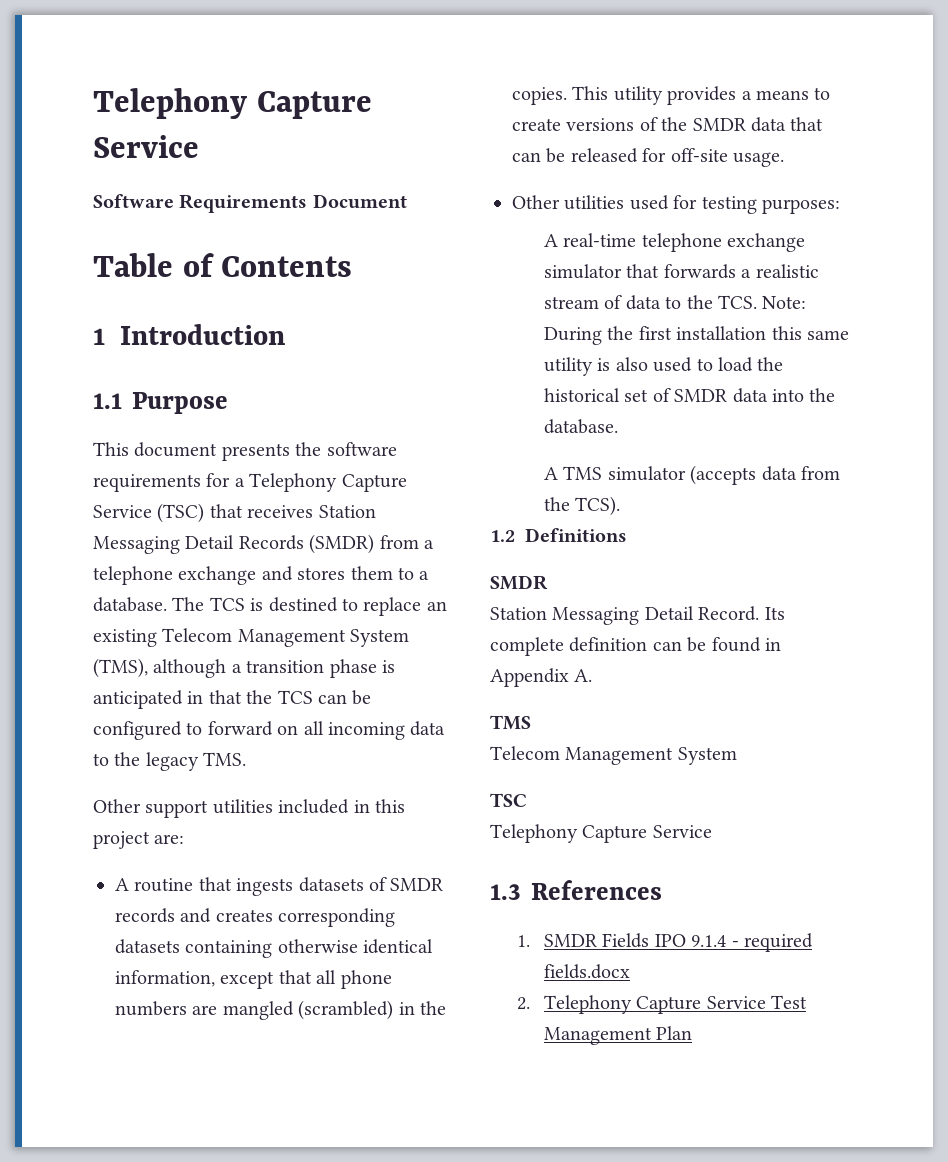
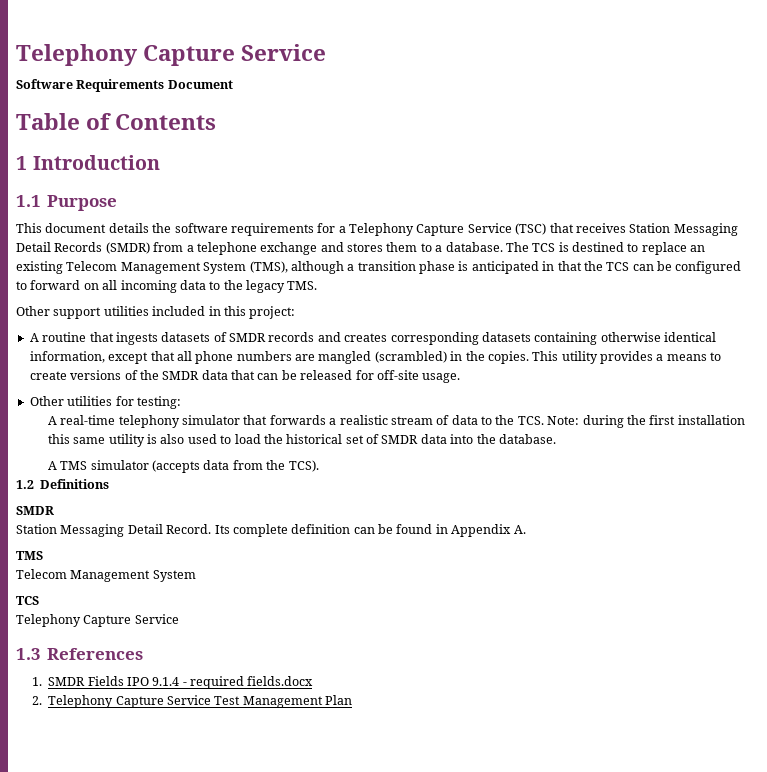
[221,443,290,461] presents -> [108,223,149,233] details
[93,831,185,849] project are: -> [249,306,296,319] project:
[629,195,840,214] used for testing purposes: -> [115,396,181,409] for testing:
[641,233,806,252] telephone exchange -> [118,415,180,428] telephony
[544,327,603,345] During -> [582,415,624,428] during
[490,793,527,807] TSC -> [16,596,39,605] TCS

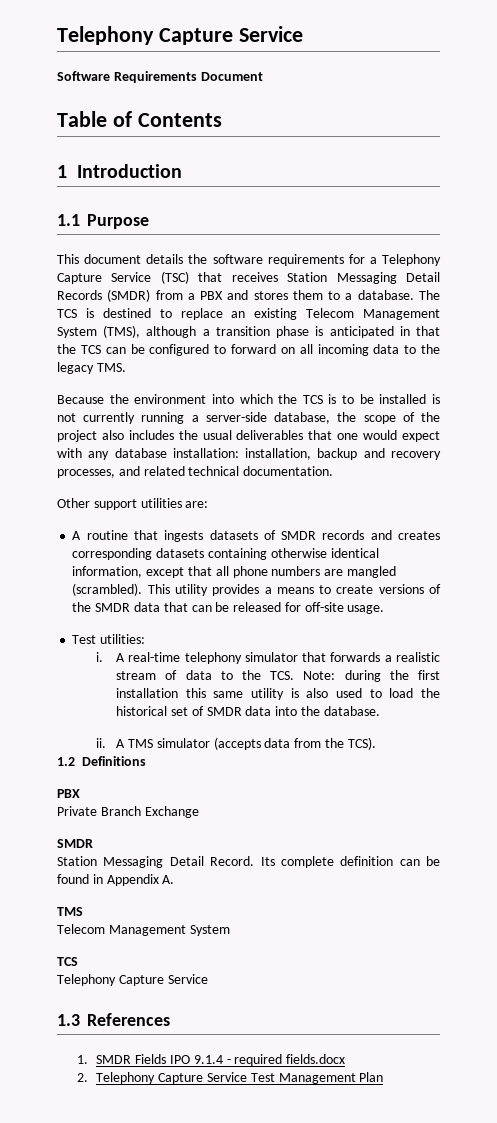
[196,242,318,255] telephone exchange -> [200,291,224,300] PBX
(318, 285) none -> [57,394,440,404] [57,412,441,424] [57,430,441,442] [57,448,441,460] [57,466,334,478] // Because the environment into which the TCS is to be installed is not currently running a server-side database, the scope of the project also includes the usual deliverables that one would expect with any database installation: installation, backup and recovery processes, and related technical documentation.
[152,306,296,319] included in this project: -> [185,501,209,508] are:
[374,351,529,364] (scrambled) in the copies. -> [72,583,143,596] (scrambled).
[29,396,181,409] Other utilities for testing: // -> [72,634,146,644] [96,652,104,662] Test utilities: // i.
(556, 439) none -> [96,738,107,748] ii.
(110, 484) none -> [57,789,80,798] [57,806,199,818] // PBX // Private Branch Exchange

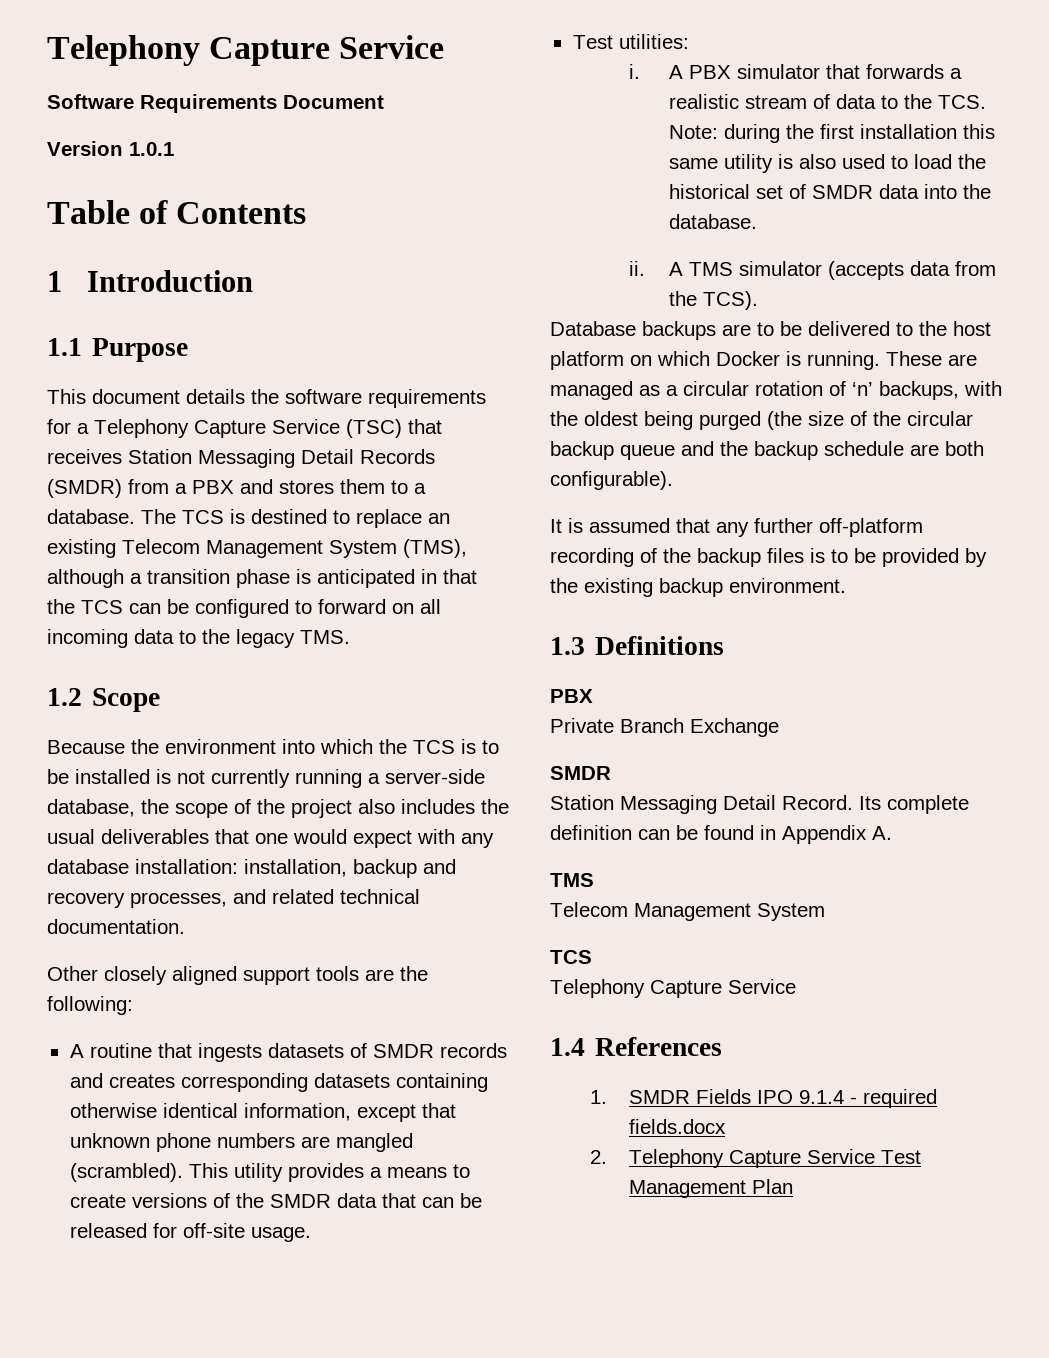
(263, 76) none -> [47,141,174,156] // Version 1.0.1
(126, 367) none -> [47,688,161,712] // 1.2 Scope
[93,498,209,510] support utilities are: -> [104,966,428,985] [47,996,133,1015] closely aligned support tools are the following:
[215,566,229,576] all -> [69,1133,150,1148] unknown
[128,652,242,664] real-time telephony -> [689,65,732,79] PBX
[57,757,75,766] 1.2 -> [550,321,991,340] [550,351,977,370] [550,381,1002,400] [550,411,973,430] [550,441,984,460] [550,471,673,490] [550,518,923,537] [550,548,987,567] [550,578,846,597] [550,637,585,655] Database backups are to be delivered to the host platform on which Docker is running. These are managed as a circular rotation of ‘n’ backups, with the oldest being purged (the size of the circular backup queue and the backup schedule are both configurable). // It is assumed that any further off-platform recording of the backup files is to be provided by the existing backup environment. // 1.3
[57,1014,80,1026] 1.3 -> [550,1038,585,1056] 1.4

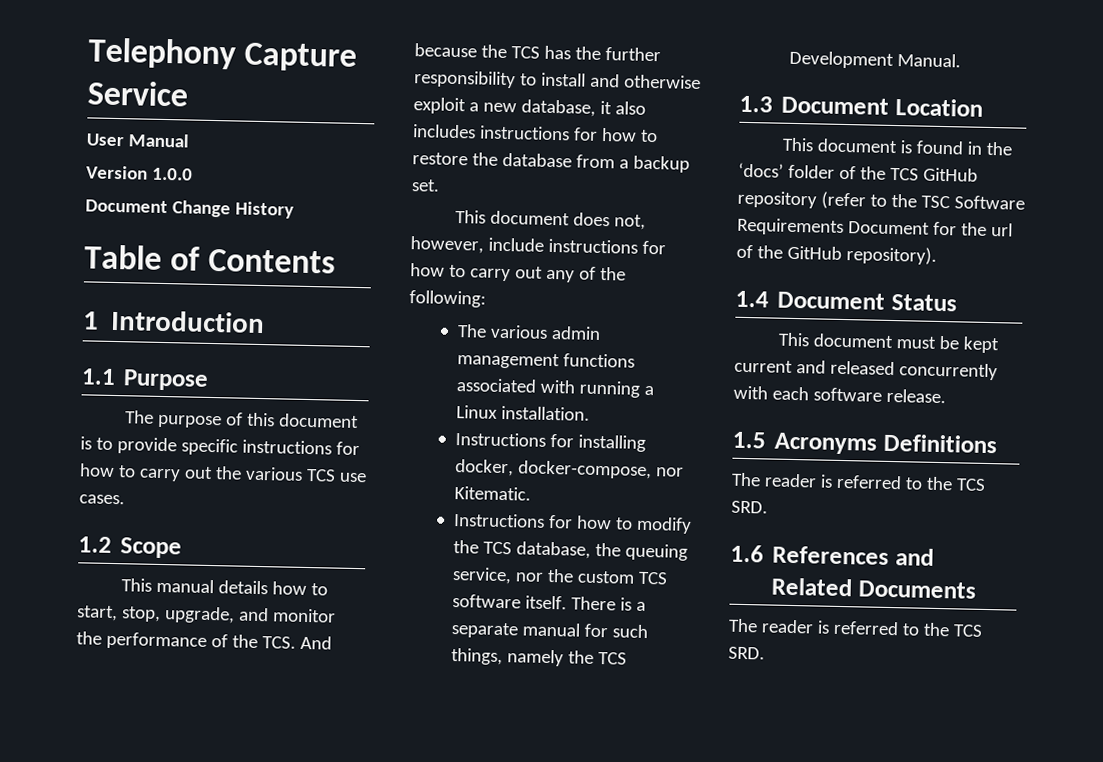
[47,35,445,66] [47,94,384,113] [47,141,174,156] Telephony Capture Service // Software Requirements Document // Version 1.0.1 -> [88,37,358,72] [87,80,189,107] [86,133,189,148] [86,165,193,181] [85,199,294,219] Telephony Capture Service // User Manual // Version 1.0.0 // Document Change History
[47,389,486,408] [47,419,442,438] [47,449,435,468] [47,479,426,498] [47,509,450,528] [47,539,467,558] [47,569,477,588] [47,599,441,618] [47,629,350,648] [47,688,161,712] [47,739,499,754] [47,769,485,788] [47,799,509,818] [47,829,494,848] [47,859,456,878] [47,889,420,908] [47,919,185,934] [47,966,428,985] [47,996,133,1015] [69,1043,507,1062] [69,1073,488,1092] [69,1103,456,1122] [69,1133,413,1152] [69,1163,470,1182] [69,1193,482,1208] [69,1223,311,1242] [572,34,689,49] [629,64,963,79] [669,94,987,109] [669,124,996,143] [669,154,987,173] [669,184,992,199] [669,214,758,229] [629,261,997,280] [669,291,759,310] [550,321,991,340] [550,351,977,370] [550,381,1002,400] [550,411,973,430] [550,441,984,460] [550,471,673,490] [550,518,923,537] [550,548,987,567] [550,578,846,597] [550,636,725,655] [550,689,593,703] [550,718,779,737] [550,766,611,780] [550,795,969,814] [550,825,892,844] [550,873,594,887] [550,902,825,921] [550,950,592,964] [550,979,796,998] [550,1037,723,1056] [589,1089,938,1108] [629,1119,727,1134] [589,1149,922,1168] [629,1179,794,1198] This document details the software requirements for a Telephony Capture Service (TSC) that receives Station Messaging Detail Records (SMDR) from a PBX and stores them to a database. The TCS is destined to replace an existing Telecom Management System (TMS), although a transition phase is anticipated in that the TCS can be configured to forward on all incoming data to the legacy TMS. // 1.2 Scope // Because the environment into which the TCS is to be installed is not currently running a server-side database, the scope of the project also includes the usual deliverables that one would expect with any database installation: installation, backup and recovery processes, and related technical documentation. // Other closely aligned support tools are the following: // A routine that ingests datasets of SMDR records and creates corresponding datasets containing otherwise identical information, except that unknown phone numbers are mangled (scrambled). This utility provides a means to create versions of the SMDR data that can be released for off-site usage. // Test utilities: // i. A PBX simulator that forwards a realistic stream of data to the TCS. Note: during the first installation this same utility is also used to load the historical set of SMDR data into the database. // ii. A TMS simulator (accepts data from the TCS). // Database backups are to be delivered to the host platform on which Docker is running. These are managed as a circular rotation of ‘n’ backups, with the oldest being purged (the size of the circular backup queue and the backup schedule are both configurable). // It is assumed that any further off-platform recording of the backup files is to be provided by the existing backup environment. // 1.3 Definitions // PBX // Private Branch Exchange // SMDR // Station Messaging Detail Record. Its complete definition can be found in Appendix A. // TMS // Telecom Management System // TCS // Telephony Capture Service // 1.4 References // 1. SMDR Fields IPO 9.1.4 - required fields.docx // 2. Telephony Capture Service Test Management Plan -> [124,410,359,429] [80,436,360,456] [79,463,367,483] [79,494,125,505] [78,536,183,559] [120,578,328,596] [76,605,336,624] [76,631,332,650] [414,43,661,62] [414,70,701,89] [413,97,646,117] [412,124,658,143] [412,152,690,173] [411,179,440,192] [454,209,646,230] [410,236,666,255] [410,263,626,283] [409,290,486,308] [456,324,601,340] [456,352,635,370] [455,378,654,398] [455,405,590,421] [454,432,646,452] [454,459,684,480] [453,486,531,501] [452,513,692,534] [452,539,688,561] [451,566,668,585] [451,593,646,611] [450,621,648,639] [450,647,627,667] [788,50,961,69] [739,95,983,117] [781,137,1013,156] [738,162,978,182] [737,190,1025,210] [737,217,1013,237] [736,244,937,265] [735,290,957,312] [777,332,999,354] [734,359,998,381] [733,385,946,404] [732,431,997,455] [731,472,986,491] [731,500,768,514] [730,544,934,566] [771,577,976,599] [728,618,983,637] [728,646,765,660] The purpose of this document is to provide specific instructions for how to carry out the various TCS use cases. // 1.2 Scope // This manual details how to start, stop, upgrade, and monitor the performance of the TCS. And because the TCS has the further responsibility to install and otherwise exploit a new database, it also includes instructions for how to restore the database from a backup set. // This document does not, however, include instructions for how to carry out any of the following: // The various admin management functions associated with running a Linux installation. // Instructions for installing docker, docker-compose, nor Kitematic. // Instructions for how to modify the TCS database, the queuing service, nor the custom TCS software itself. There is a separate manual for such things, namely the TCS Development Manual. // 1.3 Document Location // This document is found in the ‘docs’ folder of the TCS GitHub repository (refer to the TSC Software Requirements Document for the url of the GitHub repository). // 1.4 Document Status // This document must be kept current and released concurrently with each software release. // 1.5 Acronyms Definitions // The reader is referred to the TCS SRD. // 1.6 References and Related Documents // The reader is referred to the TCS SRD.

